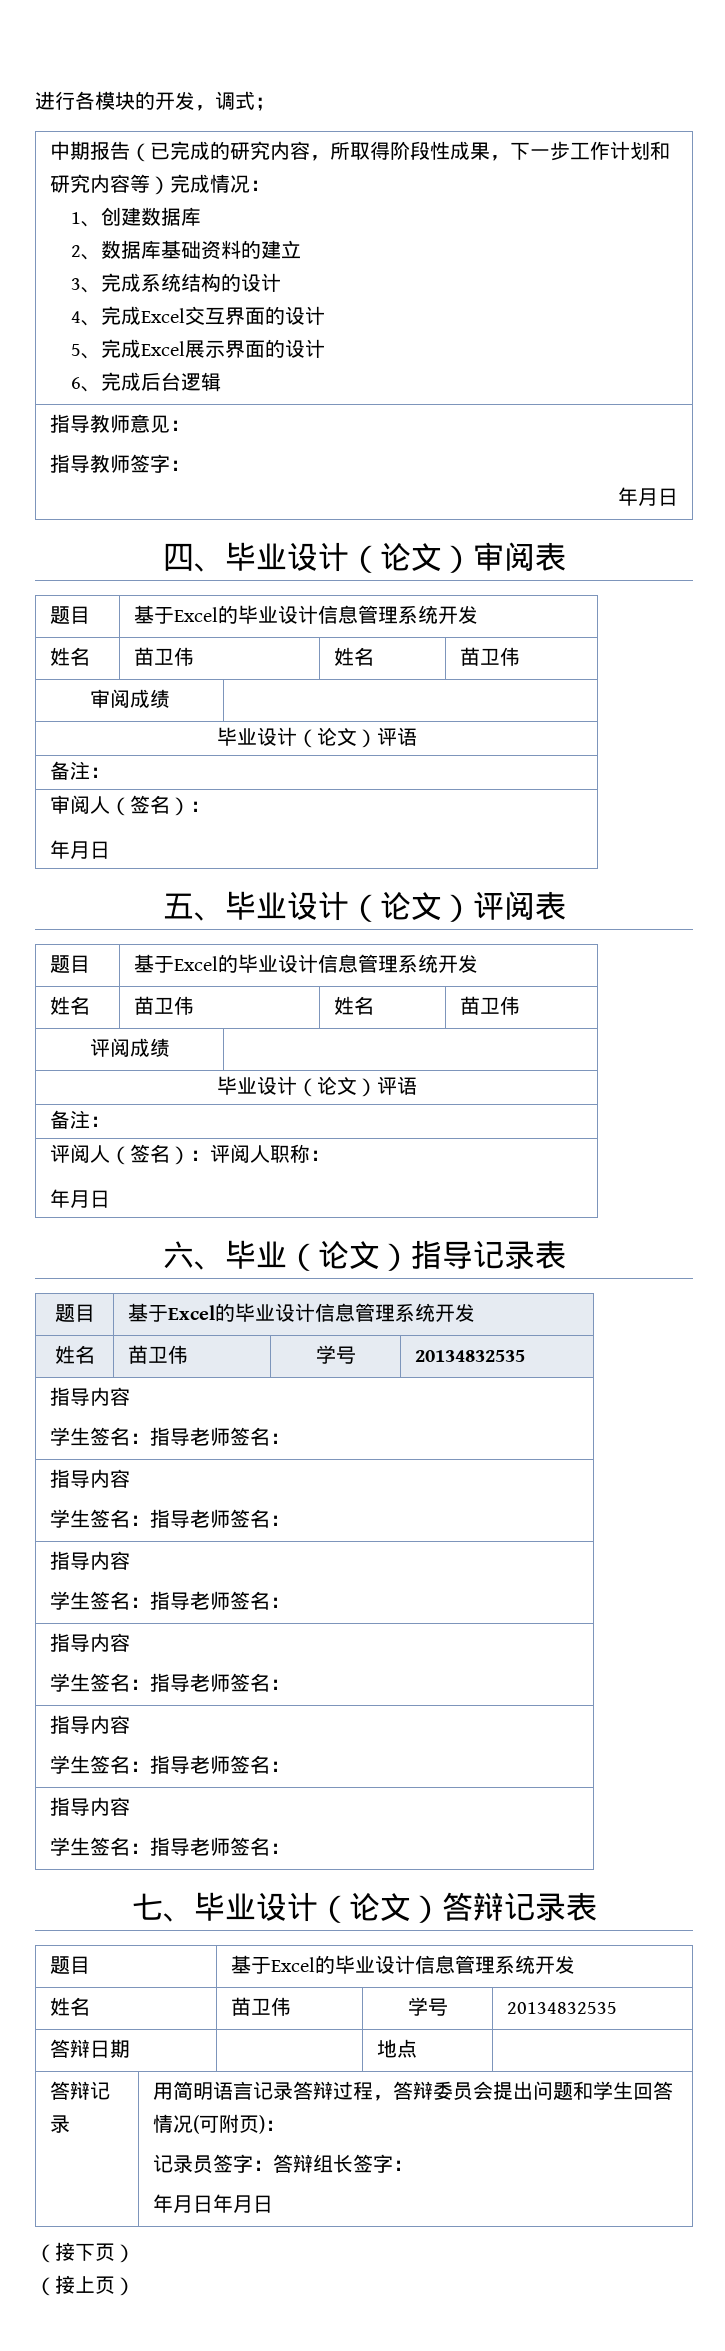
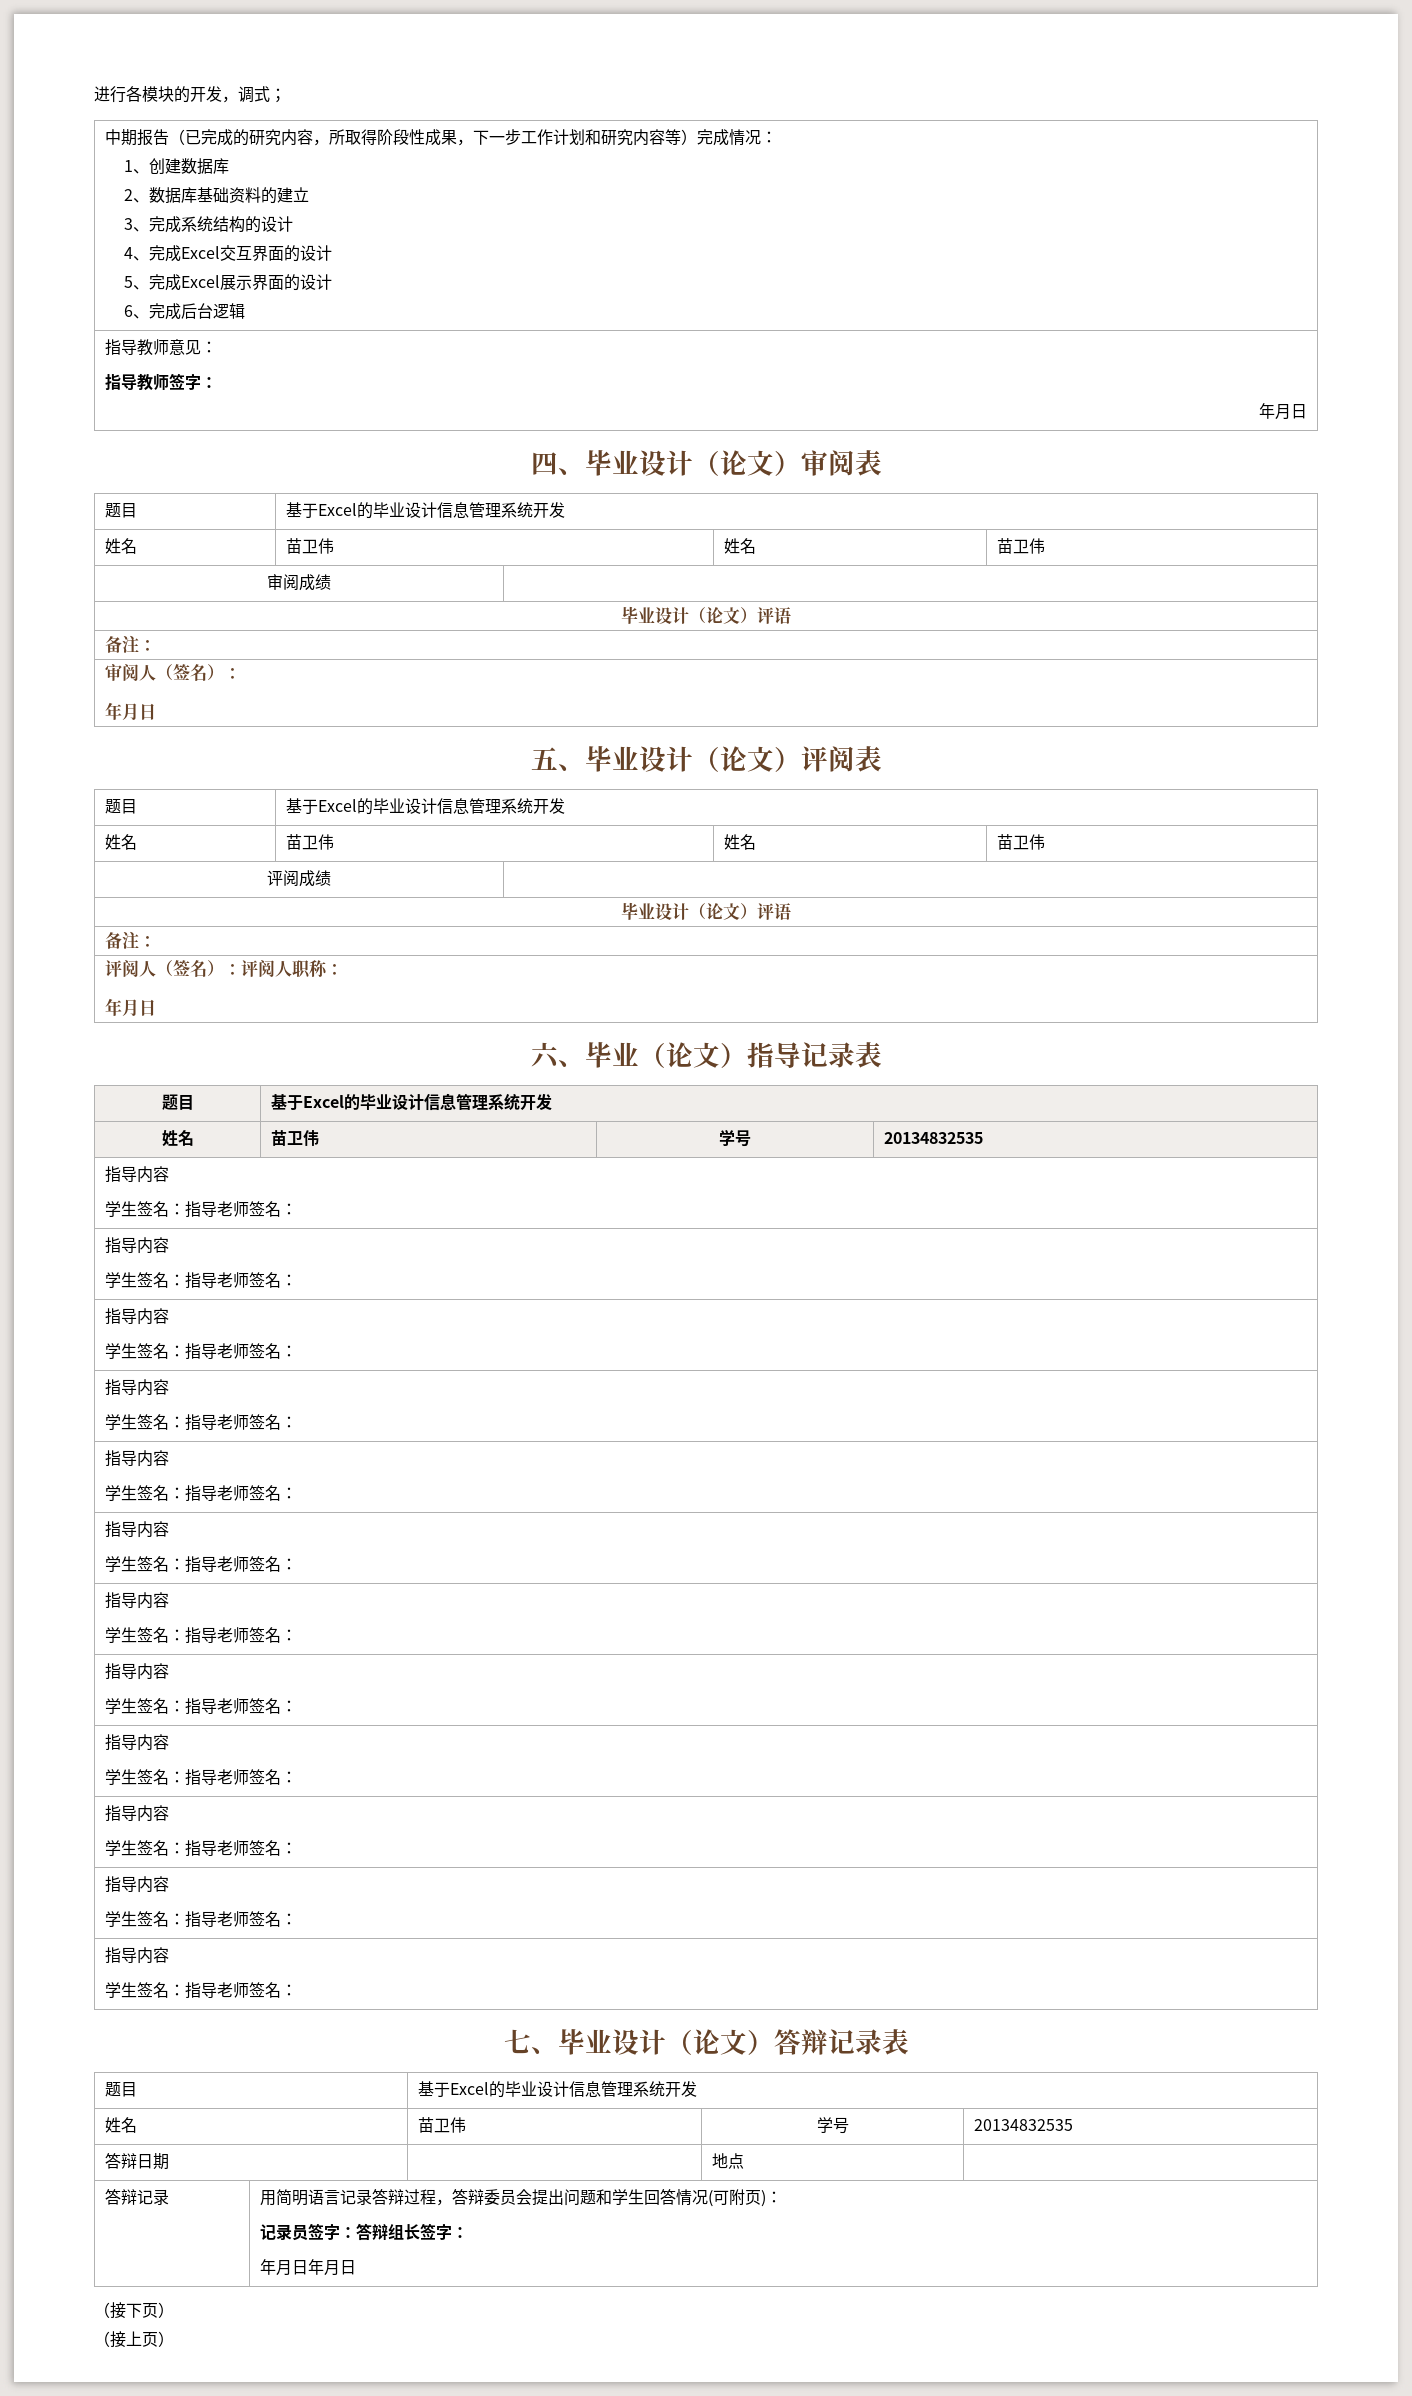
(291, 1848) none -> [105,1592,170,1609] [105,1627,298,1644] [105,1663,170,1680] [105,1698,298,1715] [105,1734,170,1751] [105,1769,298,1786] [105,1805,170,1822] [105,1840,298,1857] [105,1876,170,1893] [105,1911,298,1928] [105,1947,170,1964] [105,1982,298,1999] // 指导内容 // 学生签名：指导老师签名： // 指导内容 // 学生签名：指导老师签名： // 指导内容 // 学生签名：指导老师签名： // 指导内容 // 学生签名：指导老师签名： // 指导内容 // 学生签名：指导老师签名： // 指导内容 // 学生签名：指导老师签名：

